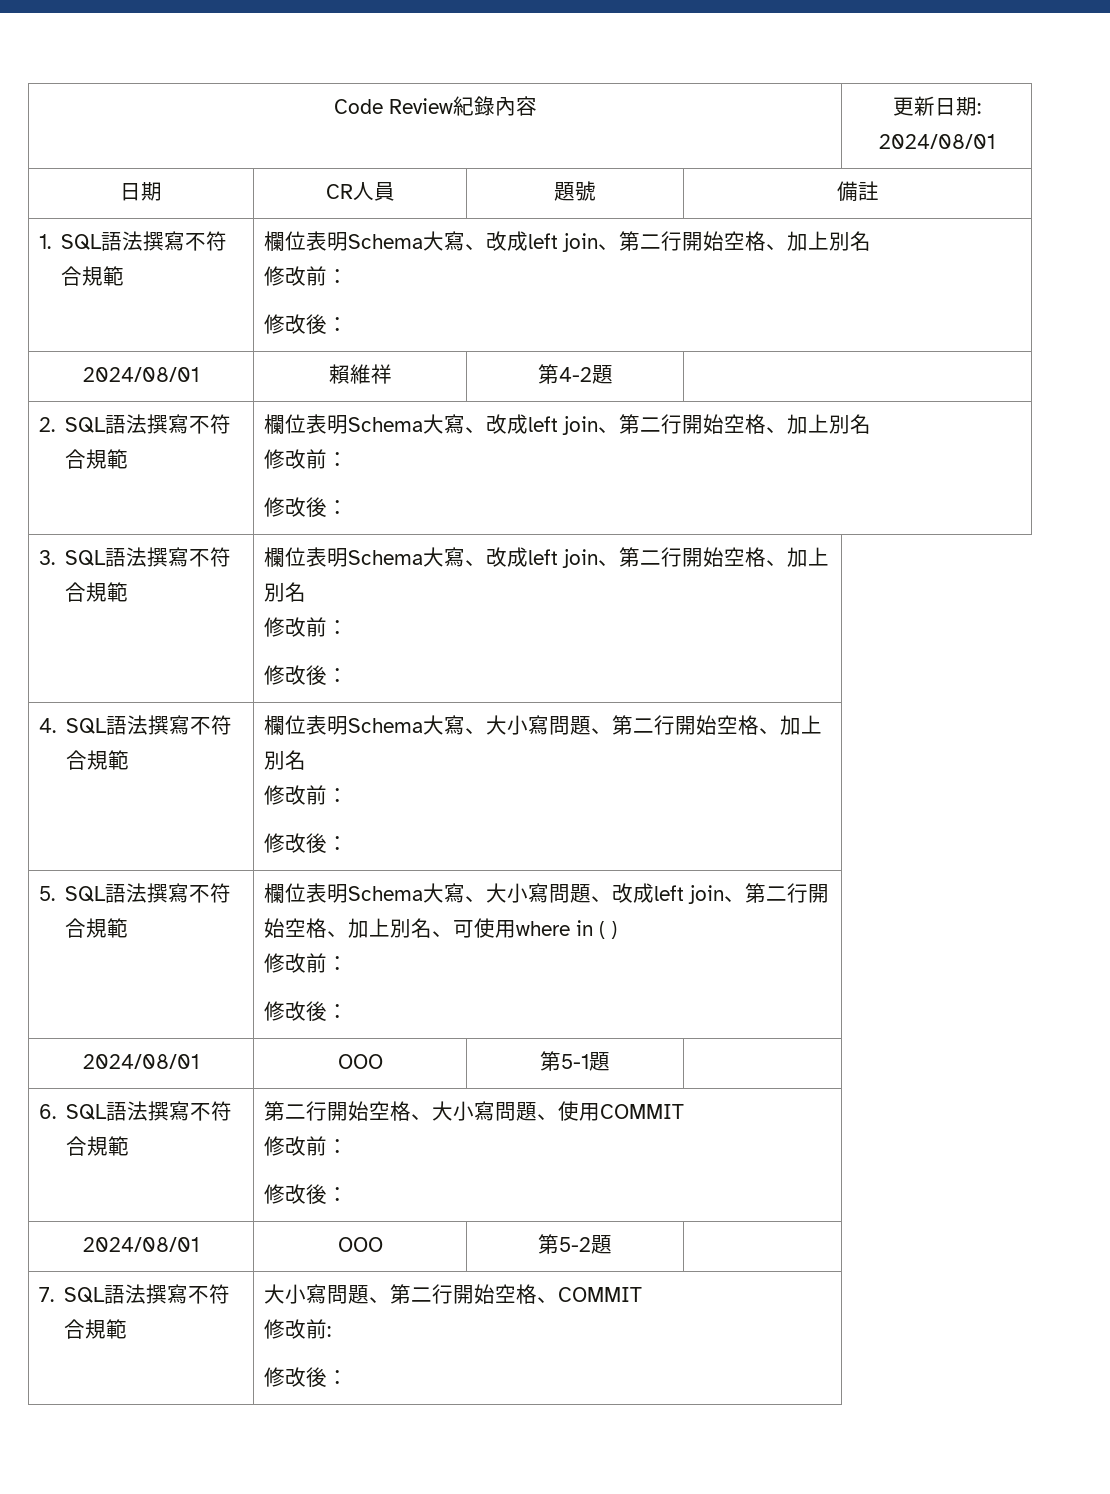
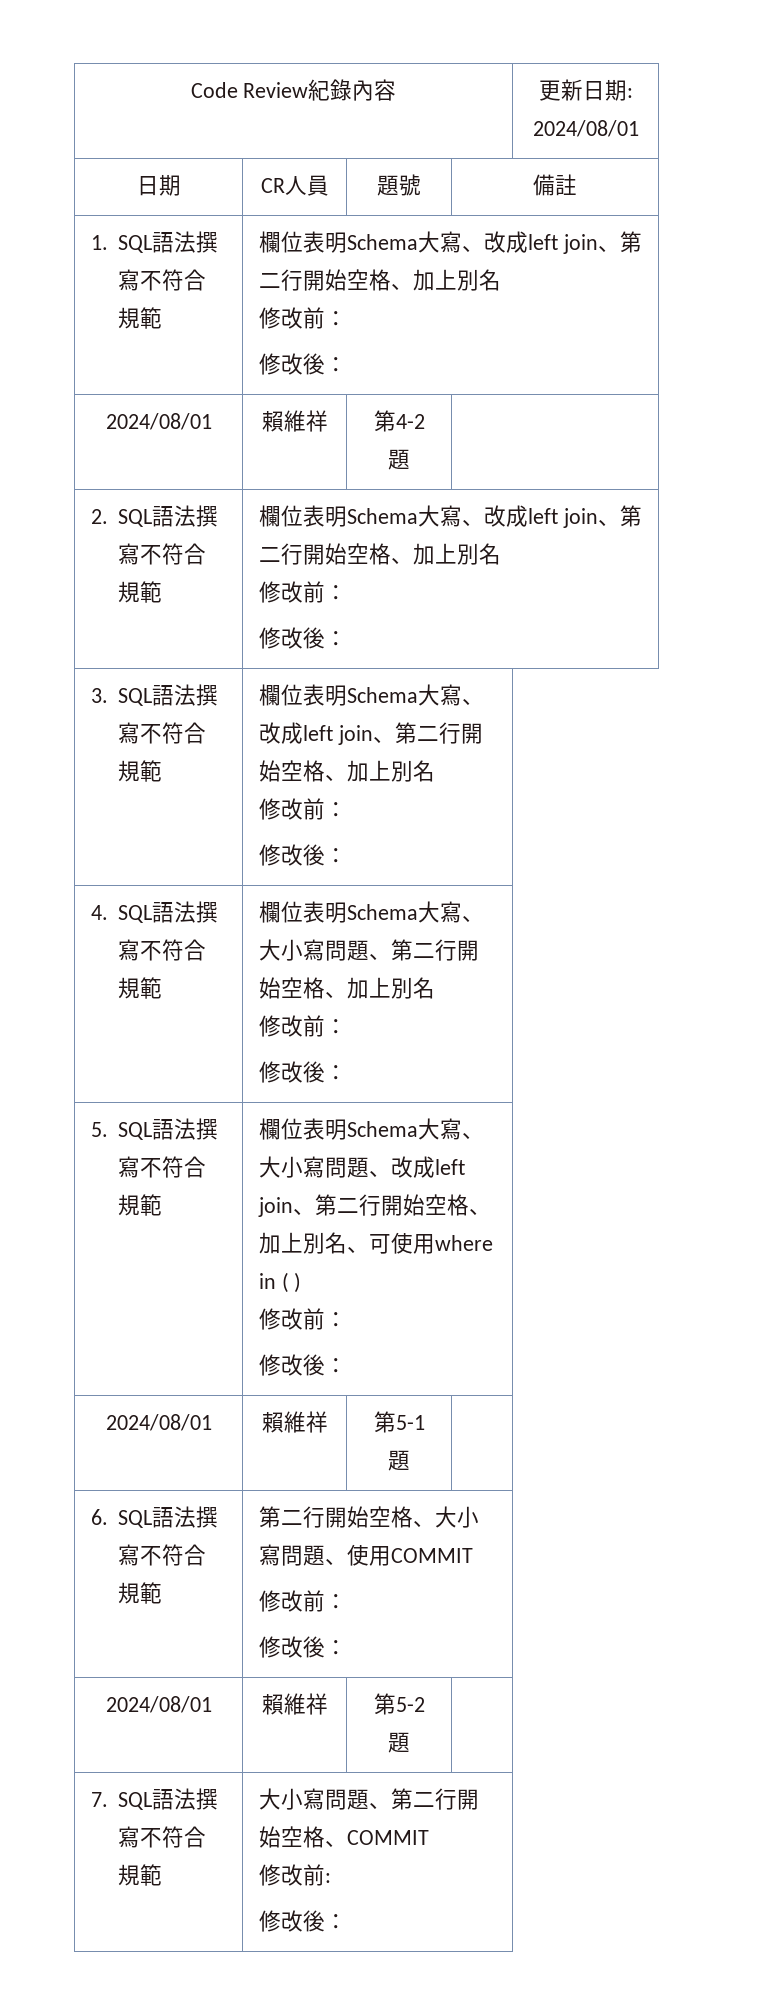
[337,1054,383,1069] OOO -> [261,1411,328,1433] 賴維祥
[337,1237,383,1252] OOO -> [261,1693,328,1715] 賴維祥

